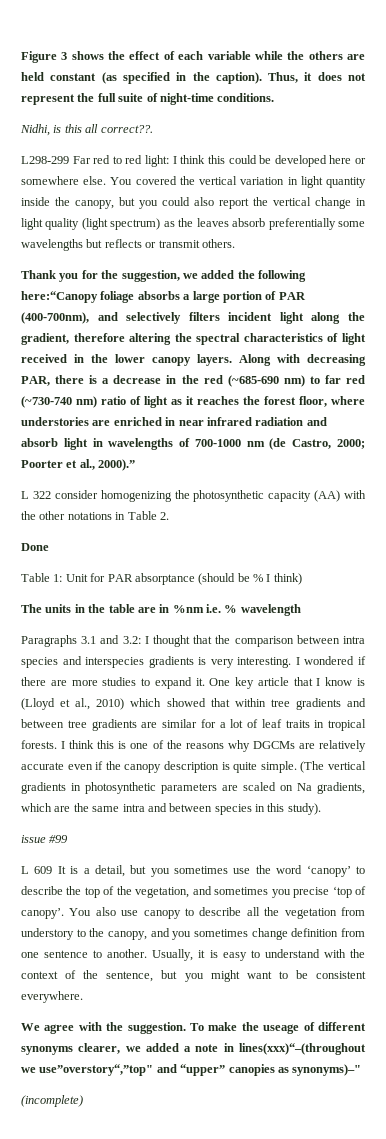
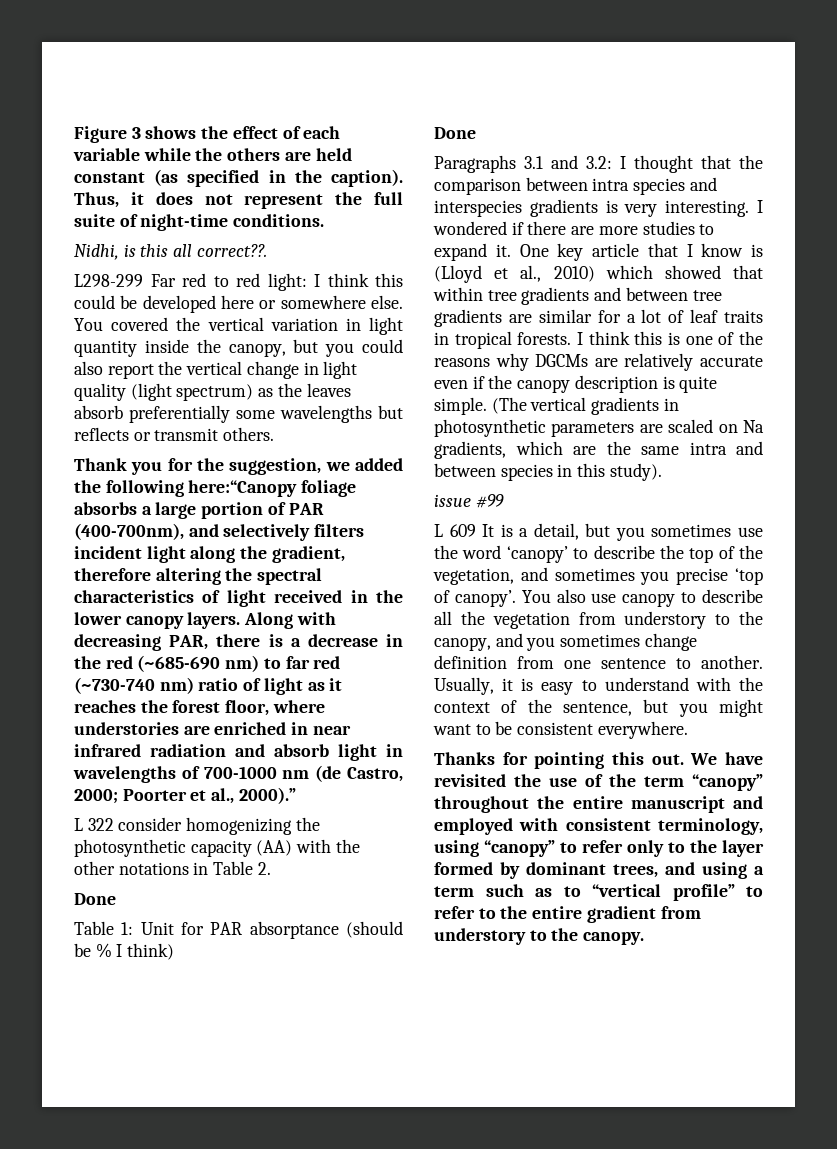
[21,604,301,616] The units in the table are in %nm i.e. % wavelength -> [434,127,476,139] Done
[21,1022,366,1034] [21,1043,366,1055] [21,1064,362,1076] [21,1095,83,1107] We agree with the suggestion. To make the useage of different synonyms clearer, we added a note in lines(xxx)“–(throughout we use”overstory“,”top" and “upper” canopies as synonyms)–" // (incomplete) -> [434,752,763,769] [434,774,763,791] [434,796,763,813] [434,818,763,835] [434,840,764,857] [434,862,764,879] [434,884,763,901] [434,906,701,923] [434,928,645,945] Thanks for pointing this out. We have revisited the use of the term “canopy” throughout the entire manuscript and employed with consistent terminology, using “canopy” to refer only to the layer formed by dominant trees, and using a term such as to “vertical profile” to refer to the entire gradient from understory to the canopy.

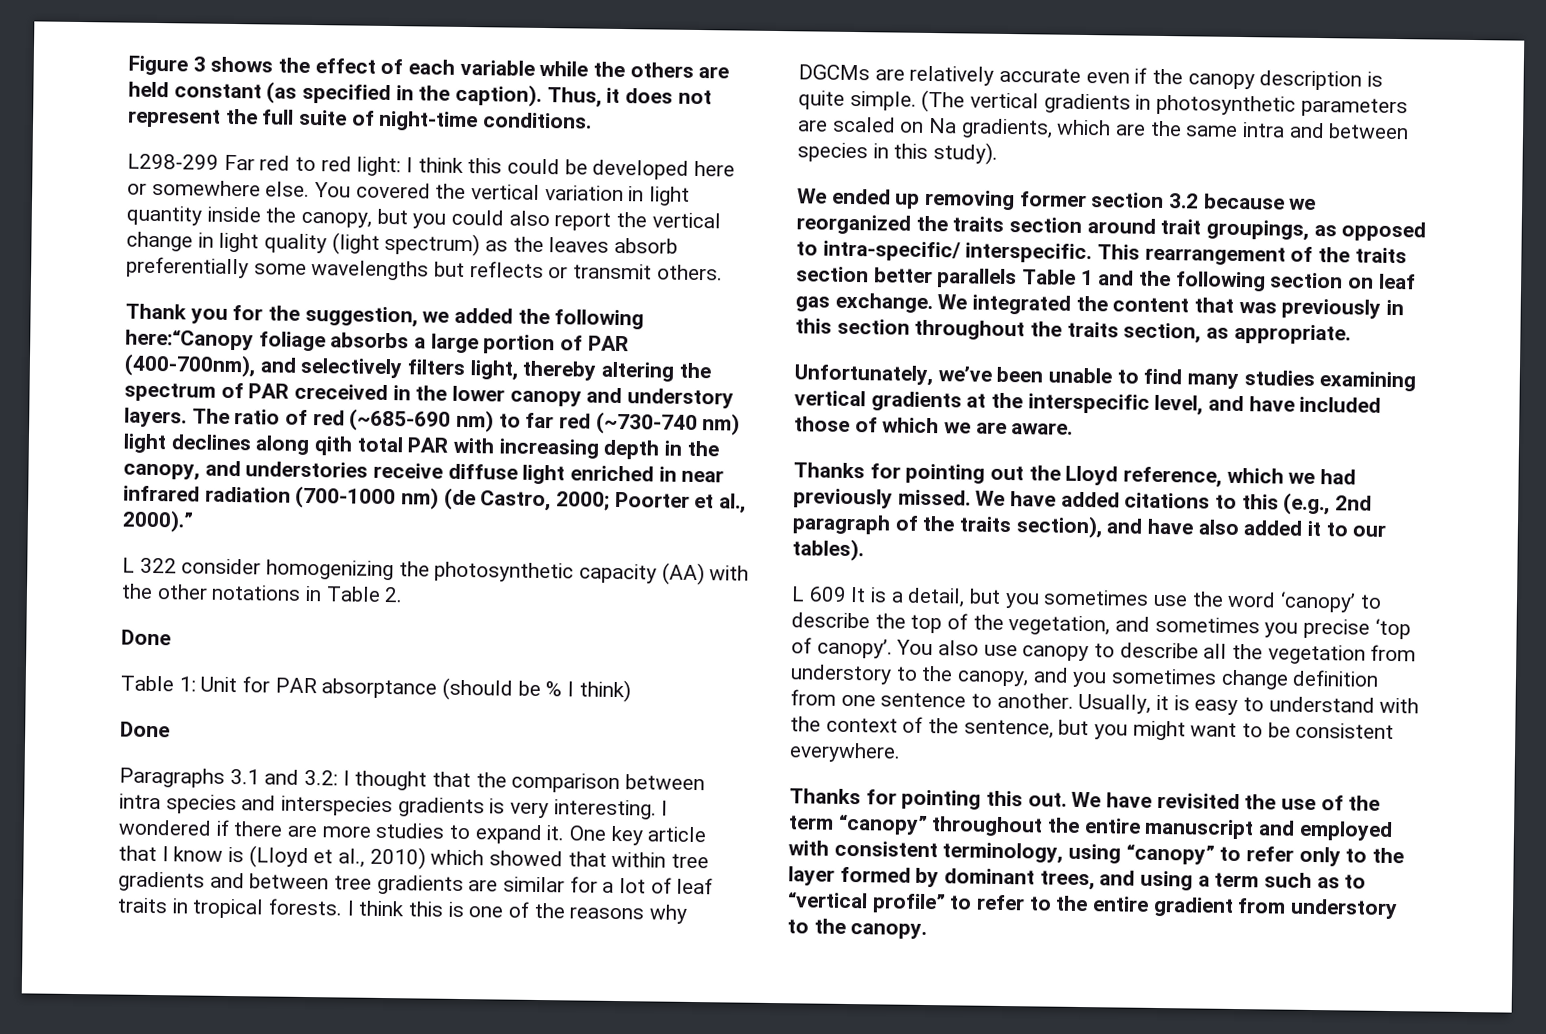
[74,244,267,260] // Nidhi, is this all correct??. -> (593, 120) none
[74,546,345,563] [74,568,323,585] [74,590,403,607] [74,612,336,629] [74,634,403,651] [74,656,101,669] incident light along the gradient, therefore altering the spectral characteristics of light received in the lower canopy layers. Along with decreasing PAR, there is a decrease in the -> [469,360,711,382] [124,382,735,409] [124,407,309,428] light, thereby altering the spectrum of PAR creceived in the lower canopy and understory layers. The ratio of
[198,678,343,695] [74,700,325,716] [74,722,210,735] ratio of light as it reaches the forest floor, where understories are -> [123,433,719,460] [123,460,566,485] light declines along qith total PAR with increasing depth in the canopy, and understories receive diffuse light
[235,744,403,761] [73,766,310,783] and absorb light in wavelengths of 700-1000 nm -> [295,485,440,510] (700-1000 nm)
[434,494,504,508] issue #99 -> [797,188,1317,211] [796,214,1427,242] [796,240,1407,266] [796,266,1416,292] [795,292,1405,319] [795,318,1351,345] [794,364,1417,392] [794,390,1382,416] [794,416,1074,435] [793,462,1357,488] [793,488,1373,516] [792,514,1387,539] [792,538,864,562] We ended up removing former section 3.2 because we reorganized the traits section around trait groupings, as opposed to intra-specific/ interspecific. This rearrangement of the traits section better parallels Table 1 and the following section on leaf gas exchange. We integrated the content that was previously in this section throughout the traits section, as appropriate. // Unfortunately, we’ve been unable to find many studies examining vertical gradients at the interspecific level, and have included those of which we are aware. // Thanks for pointing out the Lloyd reference, which we had previously missed. We have added citations to this (e.g., 2nd paragraph of the traits section), and have also added it to our tables).

